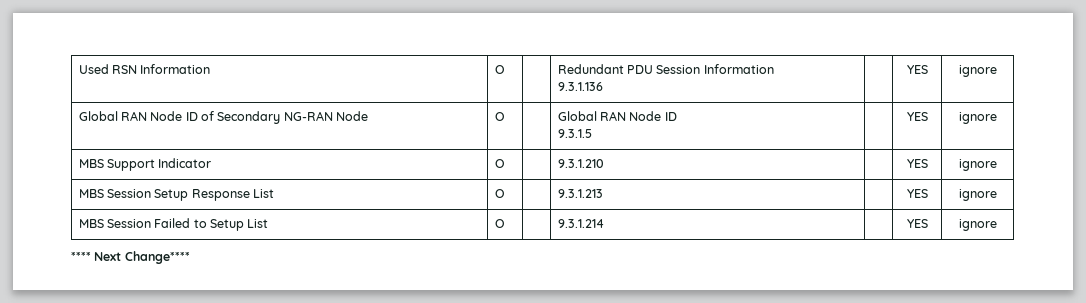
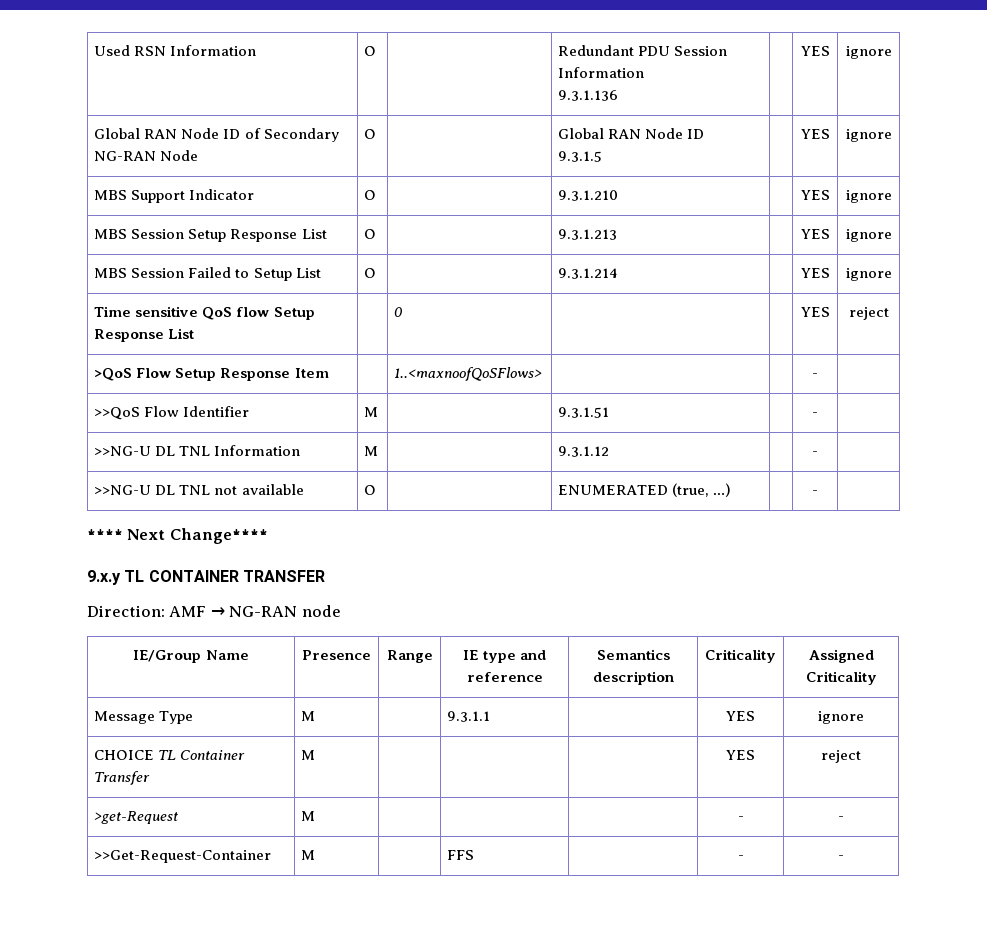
[71,251,190,264] // **** Next Change**** -> [94,306,315,320] [94,328,195,342] [394,307,403,317] [800,307,830,317] [848,307,889,320] [94,368,329,381] [394,367,543,381] [812,373,818,378] [94,406,250,420] [364,407,379,417] [558,407,610,418] [812,412,818,417] [94,445,301,456] [364,446,379,456] [558,446,610,457] [812,451,818,456] [94,484,304,495] [364,485,377,495] [558,483,732,497] [812,490,818,495] [87,528,268,544] [87,570,325,585] [87,605,341,617] [133,650,249,663] [302,650,371,660] [386,650,433,663] [463,650,546,663] [466,672,543,682] [596,649,670,660] [592,671,674,685] [705,649,776,663] [808,649,874,663] [805,671,877,685] [94,711,194,724] [301,711,316,721] [447,711,491,722] [726,711,755,721] [818,711,864,724] [94,750,246,760] [94,771,151,785] [301,750,316,760] [726,750,755,760] [821,750,861,763] [94,811,179,824] [301,811,316,821] [737,816,744,821] [838,816,844,821] [94,850,272,863] [301,850,316,860] [447,850,475,860] [737,855,744,860] [838,855,844,860] // Time sensitive QoS flow Setup Response List | | 0 | | | YES | reject // >QoS Flow Setup Response Item | | 1..<maxnoofQoSFlows> | | | - | // >>QoS Flow Identifier | M | | 9.3.1.51 | | - | // >>NG-U DL TNL Information | M | | 9.3.1.12 | | - | // >>NG-U DL TNL not available | O | | ENUMERATED (true, …) | | - | // **** Next Change**** // 9.x.y TL CONTAINER TRANSFER // Direction: AMF → NG-RAN node // IE/Group Name | Presence | Range | IE type and reference | Semantics description | Criticality | Assigned Criticality // Message Type | M | | 9.3.1.1 | | YES | ignore // CHOICE TL Container Transfer | M | | | | YES | reject // >get-Request | M | | | | - | - // >>Get-Request-Container | M | | FFS | | - | -

